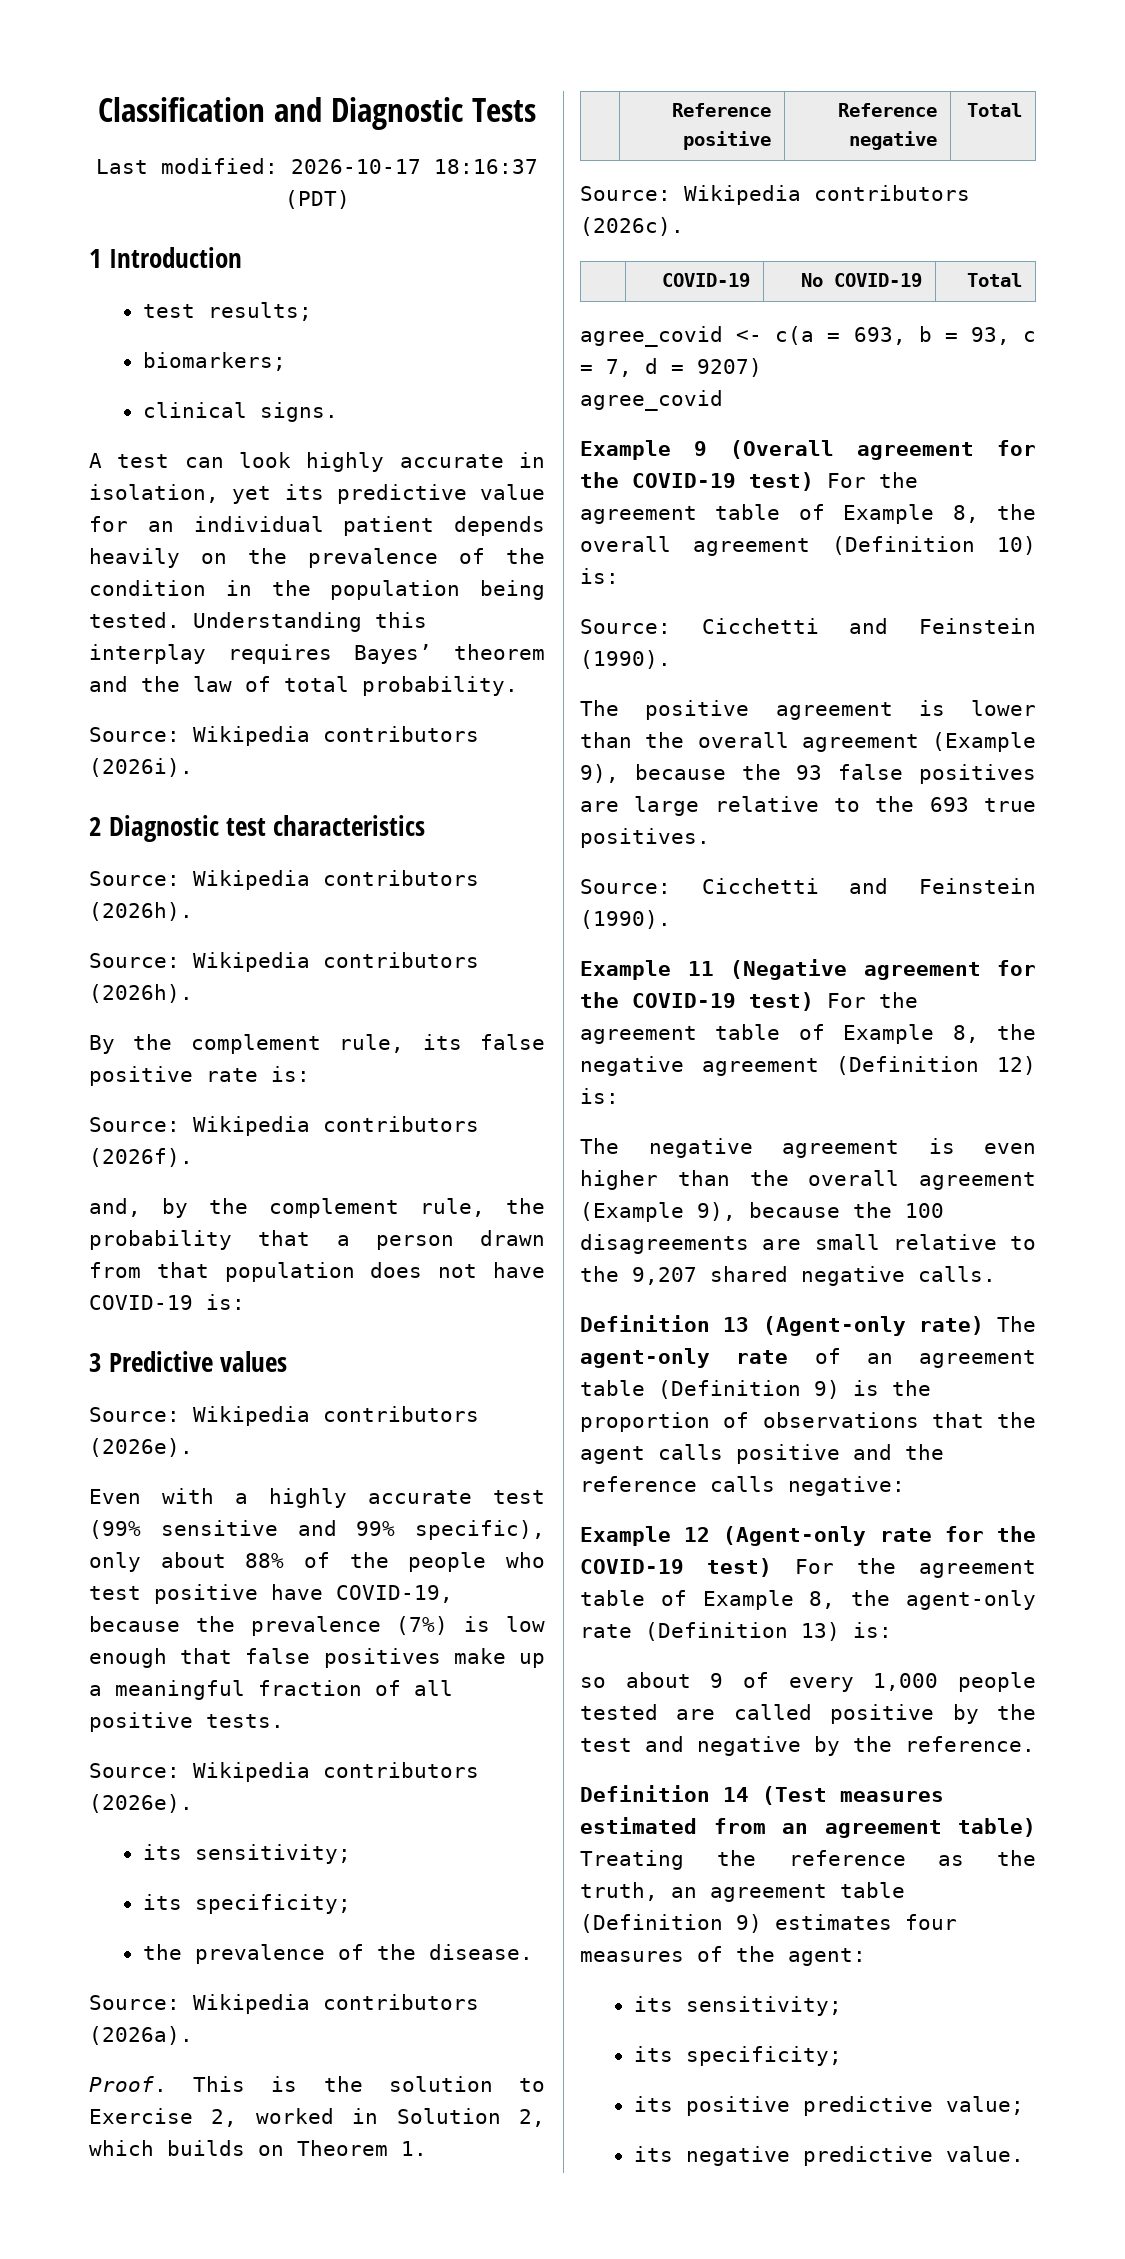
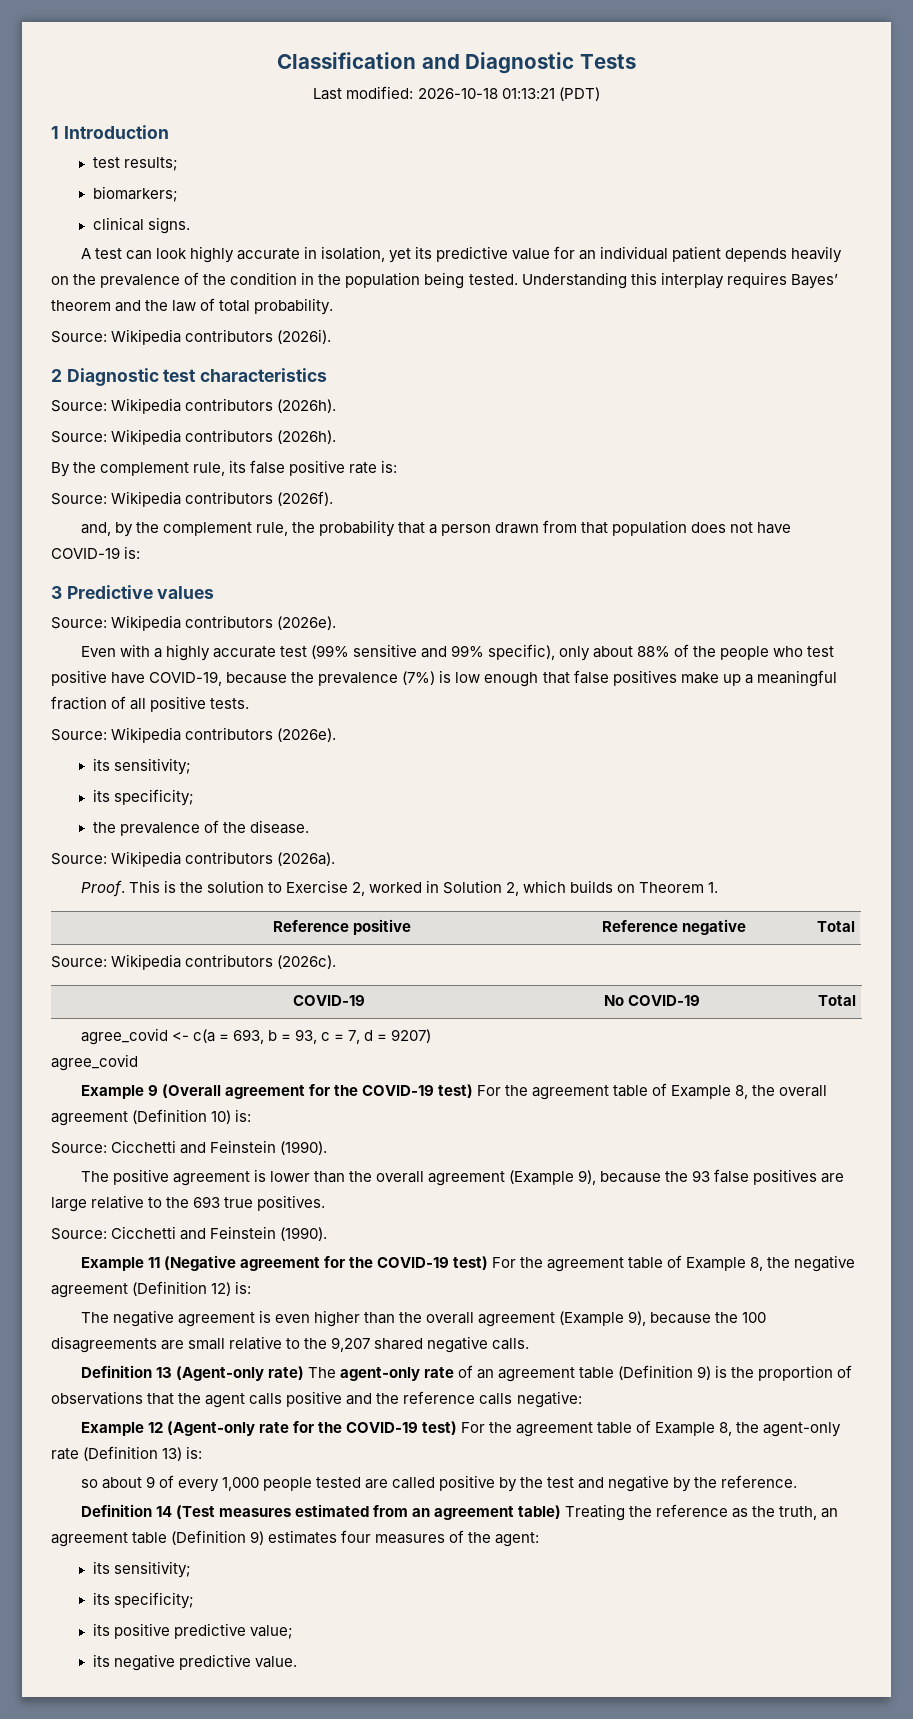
[291,159,538,174] 2026-10-17 18:16:37 -> [417,88,555,99] 2026-10-18 01:13:21

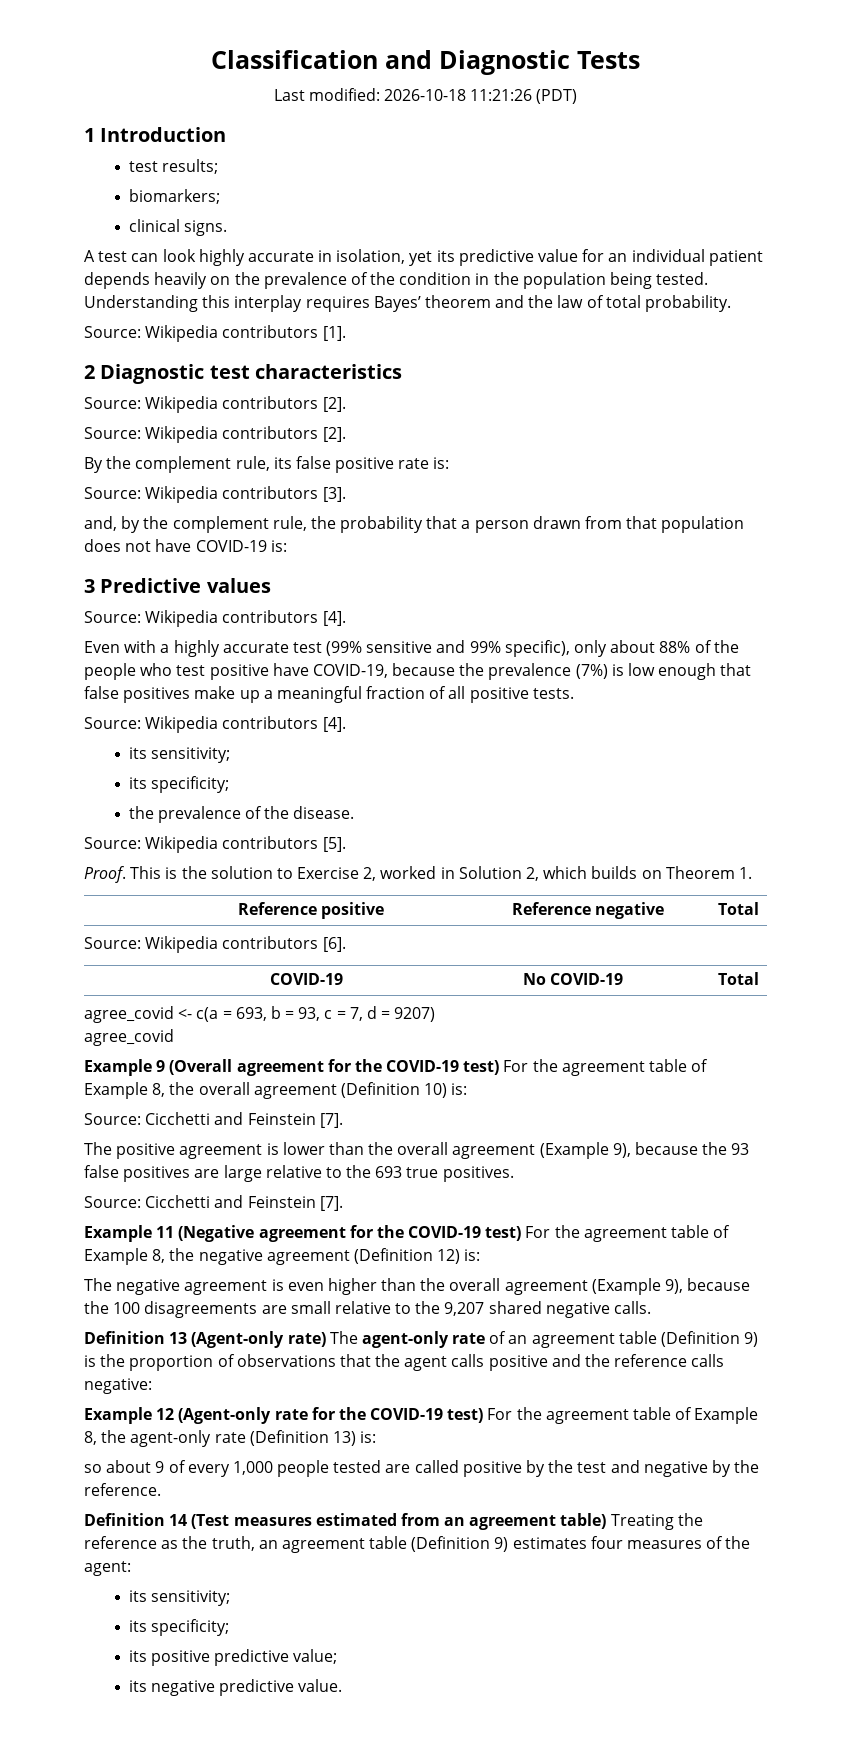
[501,88,555,99] 01:13:21 -> [470,89,533,101] 11:21:26
[277,329,332,344] (2026i). -> [322,326,346,341] [1].
[277,399,337,413] [51,429,337,445] (2026h). // Source: Wikipedia contributors (2026h). -> [322,397,346,412] [84,426,346,443] [2]. // Source: Wikipedia contributors [2].
[277,491,334,506] (2026f). -> [322,487,346,502] [3].
[277,616,337,630] (2026e). -> [322,611,346,626] [4].
[277,728,337,742] (2026e). -> [322,717,346,732] [4].
[277,852,336,866] (2026a). -> [322,837,346,852] [5].
[277,955,337,969] (2026c). -> [322,937,346,952] [6].
[280,1141,328,1155] (1990). -> [319,1113,343,1128] [7].
[280,1227,328,1241] (1990). -> [319,1196,343,1211] [7].

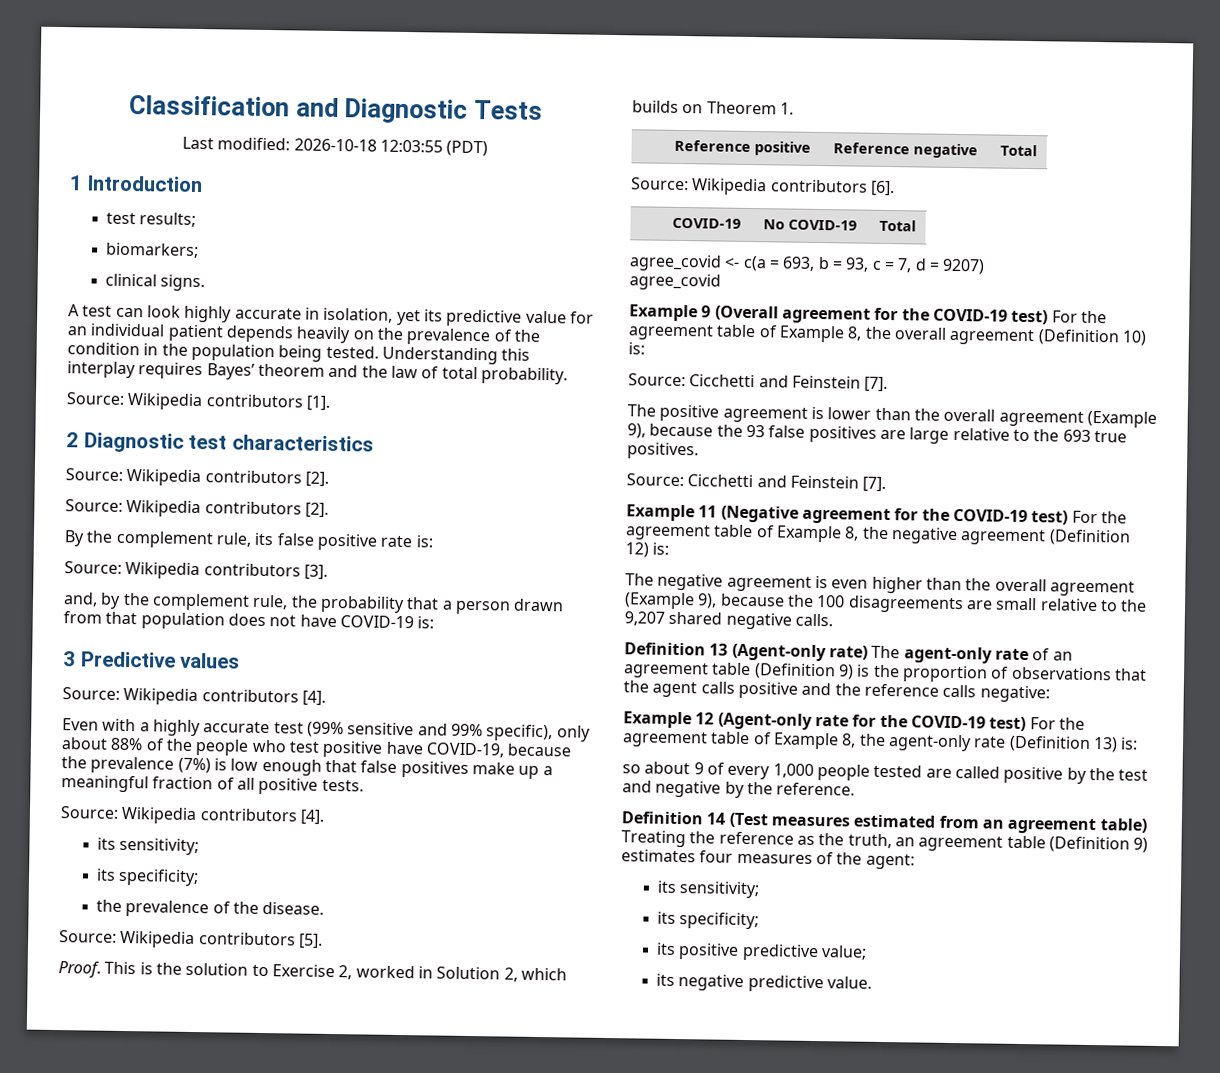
[470,89,533,101] 11:21:26 -> [379,139,443,153] 12:03:55

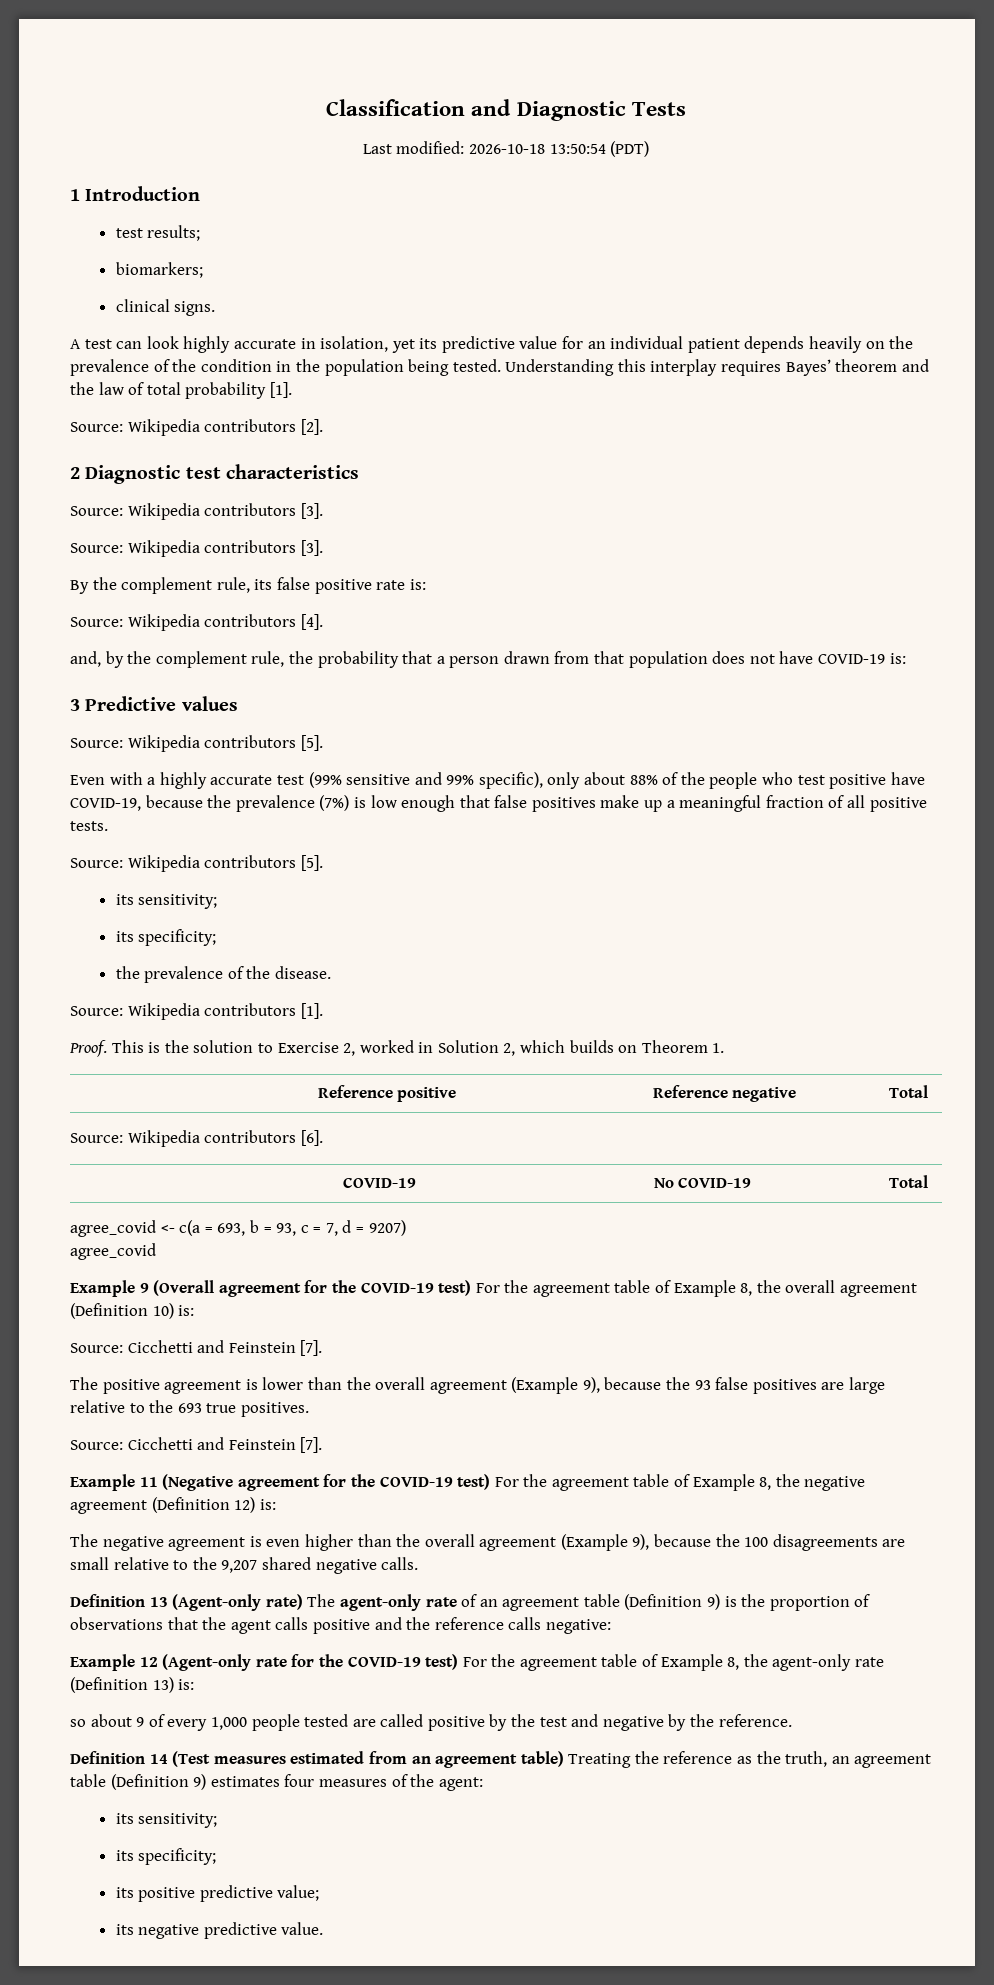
[379,139,443,153] 12:03:55 -> [549,144,606,154] 13:50:54
[480,367,568,385] [66,392,331,411] probability. // Source: Wikipedia contributors [1]. -> [185,382,292,399] [70,419,323,436] probability [1]. // Source: Wikipedia contributors [2].
[304,471,329,487] [65,499,329,518] [2]. // Source: Wikipedia contributors [2]. -> [300,503,323,519] [70,540,323,557] [3]. // Source: Wikipedia contributors [3].
[303,564,328,580] [3]. -> [300,614,323,630] [4].
[301,690,326,706] [4]. -> [300,735,323,751] [5].
[299,809,325,825] [4]. -> [300,855,323,871] [5].
[297,933,323,949] [5]. -> [300,1003,323,1019] [1].

